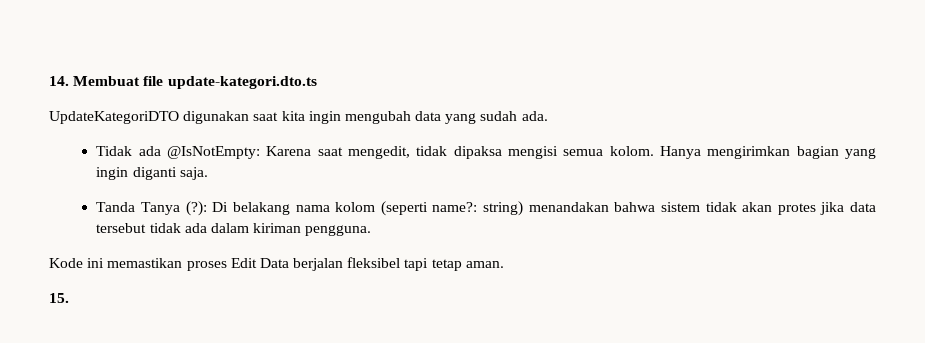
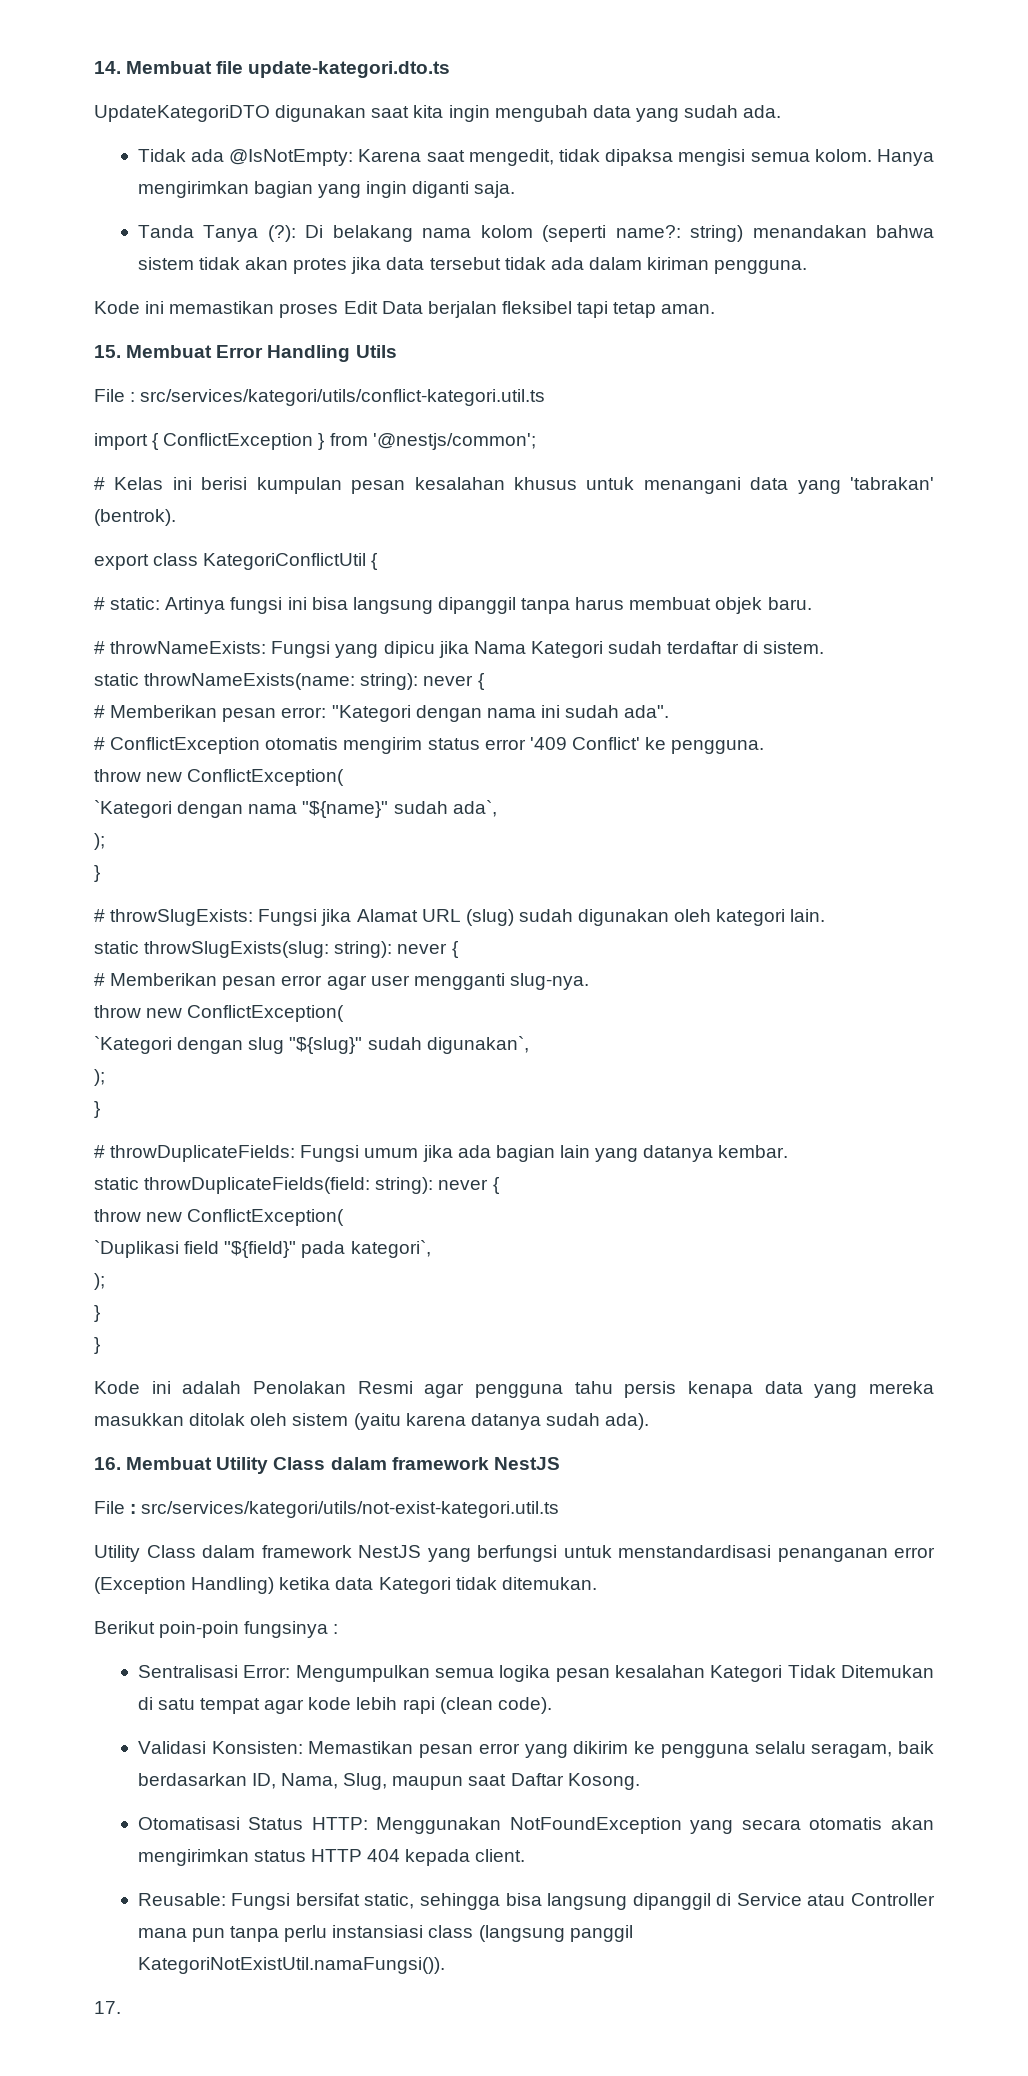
(69, 298) none -> [126,345,397,362] [94,389,546,406] [94,433,536,450] [94,477,934,494] [94,509,176,526] [94,553,379,570] [94,597,812,614] [94,641,825,658] [94,673,485,690] [94,705,670,722] [94,737,765,754] [94,769,345,786] [94,800,497,818] [94,833,105,850] [94,865,100,882] [94,909,826,926] [94,941,459,958] [94,973,589,990] [94,1005,345,1022] [94,1036,529,1054] [94,1069,105,1086] [94,1101,100,1118] [94,1145,789,1162] [94,1177,500,1194] [94,1209,345,1226] [94,1240,431,1258] [94,1273,105,1290] [94,1305,100,1322] [94,1337,100,1354] [94,1381,934,1398] [94,1413,650,1430] [94,1457,560,1474] [94,1501,560,1518] [94,1545,935,1562] [94,1577,597,1594] [94,1621,339,1638] [137,1665,934,1682] [137,1697,552,1714] [137,1741,934,1758] [137,1773,640,1790] [137,1817,935,1834] [137,1849,526,1866] [137,1893,936,1910] [137,1925,633,1942] [137,1957,445,1974] [94,2001,121,2014] Membuat Error Handling Utils // File : src/services/kategori/utils/conflict-kategori.util.ts // import { ConflictException } from '@nestjs/common'; // # Kelas ini berisi kumpulan pesan kesalahan khusus untuk menangani data yang 'tabrakan' (bentrok). // export class KategoriConflictUtil { // # static: Artinya fungsi ini bisa langsung dipanggil tanpa harus membuat objek baru. // # throwNameExists: Fungsi yang dipicu jika Nama Kategori sudah terdaftar di sistem. // static throwNameExists(name: string): never { // # Memberikan pesan error: "Kategori dengan nama ini sudah ada". // # ConflictException otomatis mengirim status error '409 Conflict' ke pengguna. // throw new ConflictException( // `Kategori dengan nama "${name}" sudah ada`, // ); // } // # throwSlugExists: Fungsi jika Alamat URL (slug) sudah digunakan oleh kategori lain. // static throwSlugExists(slug: string): never { // # Memberikan pesan error agar user mengganti slug-nya. // throw new ConflictException( // `Kategori dengan slug "${slug}" sudah digunakan`, // ); // } // # throwDuplicateFields: Fungsi umum jika ada bagian lain yang datanya kembar. // static throwDuplicateFields(field: string): never { // throw new ConflictException( // `Duplikasi field "${field}" pada kategori`, // ); // } // } // Kode ini adalah Penolakan Resmi agar pengguna tahu persis kenapa data yang mereka masukkan ditolak oleh sistem (yaitu karena datanya sudah ada). // 16. Membuat Utility Class dalam framework NestJS // File : src/services/kategori/utils/not-exist-kategori.util.ts // Utility Class dalam framework NestJS yang berfungsi untuk menstandardisasi penanganan error (Exception Handling) ketika data Kategori tidak ditemukan. // Berikut poin-poin fungsinya : // Sentralisasi Error: Mengumpulkan semua logika pesan kesalahan Kategori Tidak Ditemukan di satu tempat agar kode lebih rapi (clean code). // Validasi Konsisten: Memastikan pesan error yang dikirim ke pengguna selalu seragam, baik berdasarkan ID, Nama, Slug, maupun saat Daftar Kosong. // Otomatisasi Status HTTP: Menggunakan NotFoundException yang secara otomatis akan mengirimkan status HTTP 404 kepada client. // Reusable: Fungsi bersifat static, sehingga bisa langsung dipanggil di Service atau Controller mana pun tanpa perlu instansiasi class (langsung panggil KategoriNotExistUtil.namaFungsi()). // 17.

